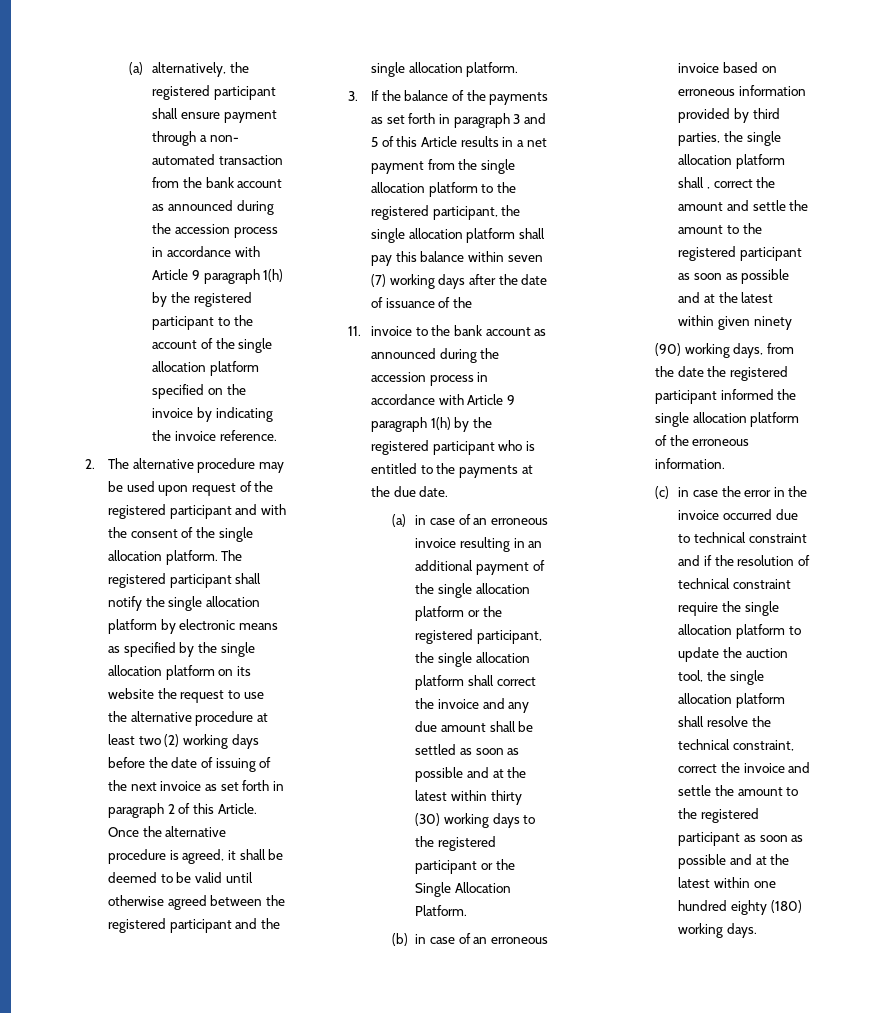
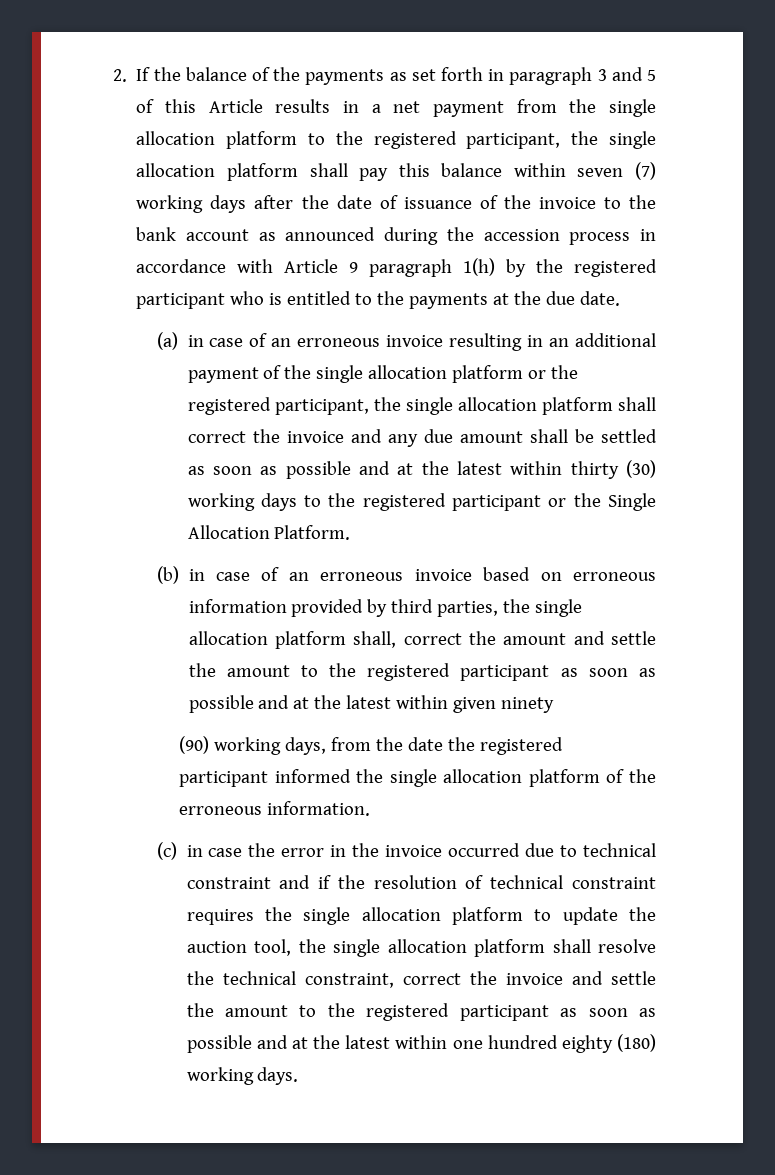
[129,62,249,77] [152,85,276,100] [152,108,277,123] [152,131,239,146] [152,154,283,165] [152,177,283,188] [152,200,274,215] [152,223,278,238] [152,246,260,257] [152,269,284,284] [152,292,252,307] [152,315,253,330] [152,338,273,353] [152,361,259,376] [152,384,246,399] [152,407,273,422] [152,430,277,441] [85,458,284,473] [108,481,274,496] [108,504,286,519] [108,527,253,542] [108,550,243,565] [108,573,262,588] [108,596,260,611] [108,619,278,634] [108,642,255,657] [108,665,251,680] [108,688,264,703] [108,711,268,726] [108,734,259,749] [108,757,272,772] [108,780,284,791] [108,803,257,818] [108,826,227,837] [108,849,284,864] [108,872,253,883] [108,895,285,910] [108,918,280,933] [371,62,519,77] [348,91,359,101] (a) alternatively, the registered participant shall ensure payment through a non- automated transaction from the bank account as announced during the accession process in accordance with Article 9 paragraph 1(h) by the registered participant to the account of the single allocation platform specified on the invoice by indicating the invoice reference. // 2. The alternative procedure may be used upon request of the registered participant and with the consent of the single allocation platform. The registered participant shall notify the single allocation platform by electronic means as specified by the single allocation platform on its website the request to use the alternative procedure at least two (2) working days before the date of issuing of the next invoice as set forth in paragraph 2 of this Article. Once the alternative procedure is agreed, it shall be deemed to be valid until otherwise agreed between the registered participant and the single allocation platform. // 3. -> [113,69,128,82] 2.
[348,326,362,336] // 11. -> (531, 202) none
[678,177,710,189] shall , -> [353,631,397,648] shall,
[678,602,719,616] require -> [186,909,254,925] requires

